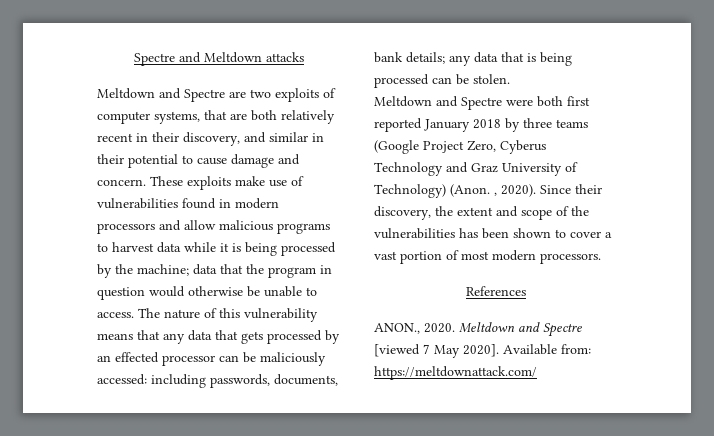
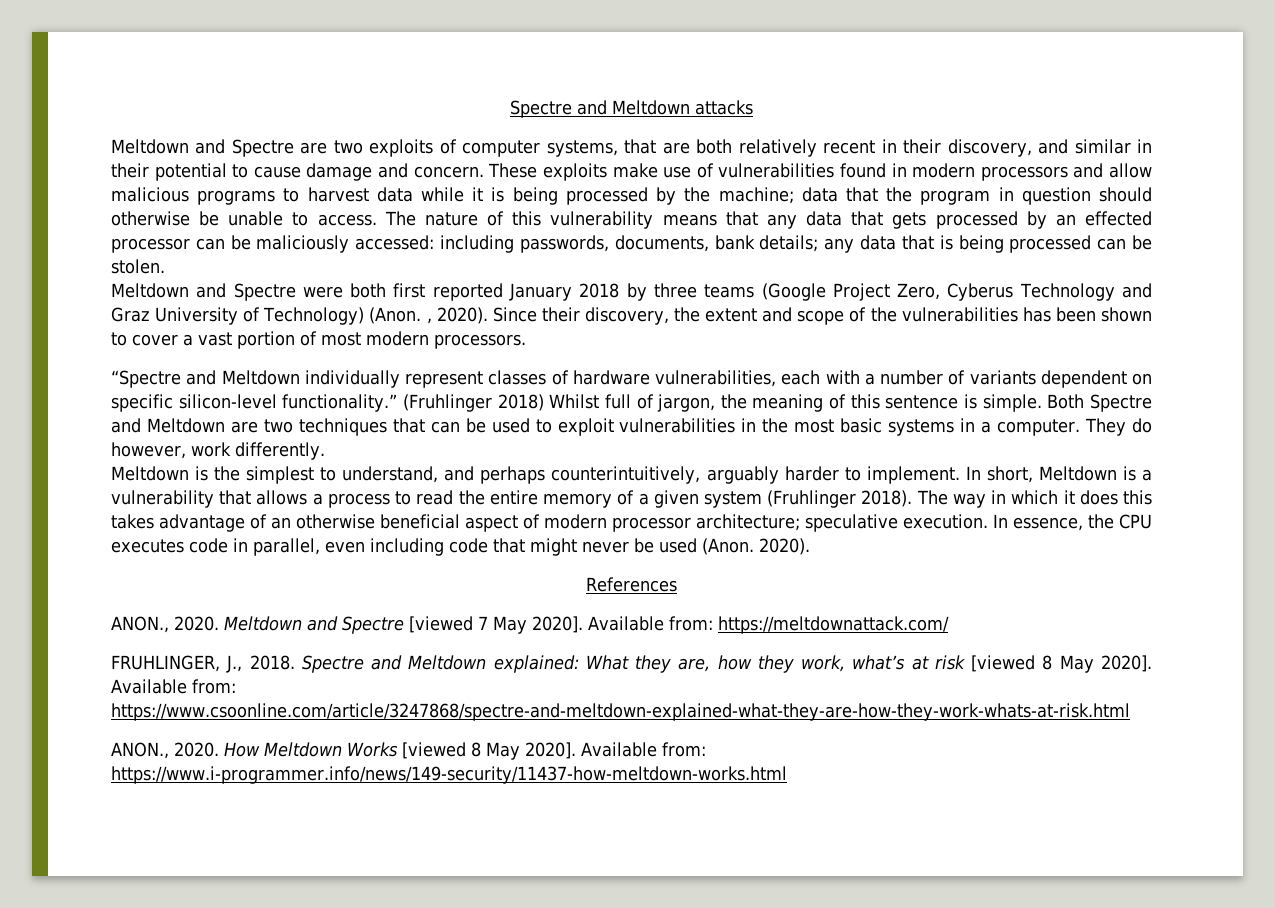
[149,286,185,297] would -> [1099,187,1152,202] should
(601, 258) none -> [111,370,1152,388] [111,394,1153,412] [111,418,1152,436] [111,442,325,460] [111,466,1152,484] [111,490,1153,508] [111,514,1152,532] [111,538,810,556] // “Spectre and Meltdown individually represent classes of hardware vulnerabilities, each with a number of variants dependent on specific silicon-level functionality.” (Fruhlinger 2018) Whilst full of jargon, the meaning of this sentence is simple. Both Spectre and Meltdown are two techniques that can be used to exploit vulnerabilities in the most basic systems in a computer. They do however, work differently. // Meltdown is the simplest to understand, and perhaps counterintuitively, arguably harder to implement. In short, Meltdown is a vulnerability that allows a process to read the entire memory of a given system (Fruhlinger 2018). The way in which it does this takes advantage of an otherwise beneficial aspect of modern processor architecture; speculative execution. In essence, the CPU executes code in parallel, even including code that might never be used (Anon. 2020).
(537, 373) none -> [111,655,1153,673] [111,679,236,694] [111,703,1130,721] [111,742,706,760] [111,766,787,784] // FRUHLINGER, J., 2018. Spectre and Meltdown explained: What they are, how they work, what’s at risk [viewed 8 May 2020]. Available from: https://www.csoonline.com/article/3247868/spectre-and-meltdown-explained-what-they-are-how-they-work-whats-at-risk.html // ANON., 2020. How Meltdown Works [viewed 8 May 2020]. Available from: https://www.i-programmer.info/news/149-security/11437-how-meltdown-works.html

